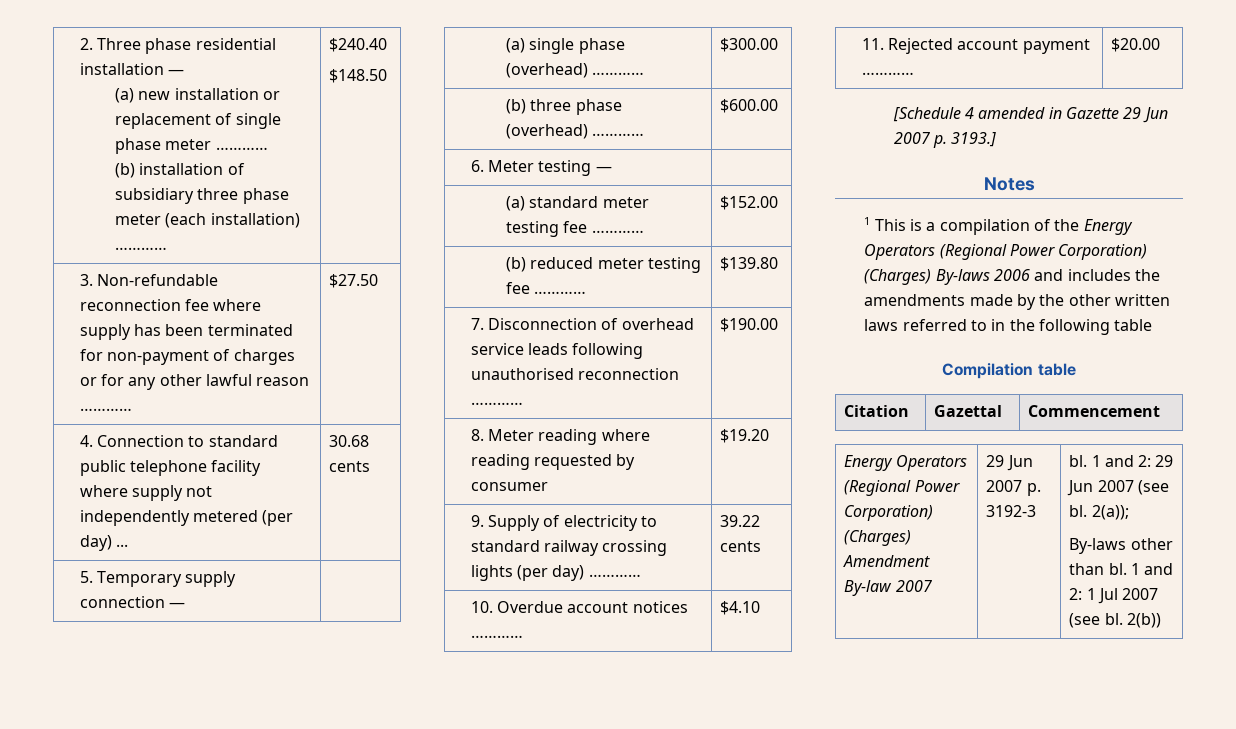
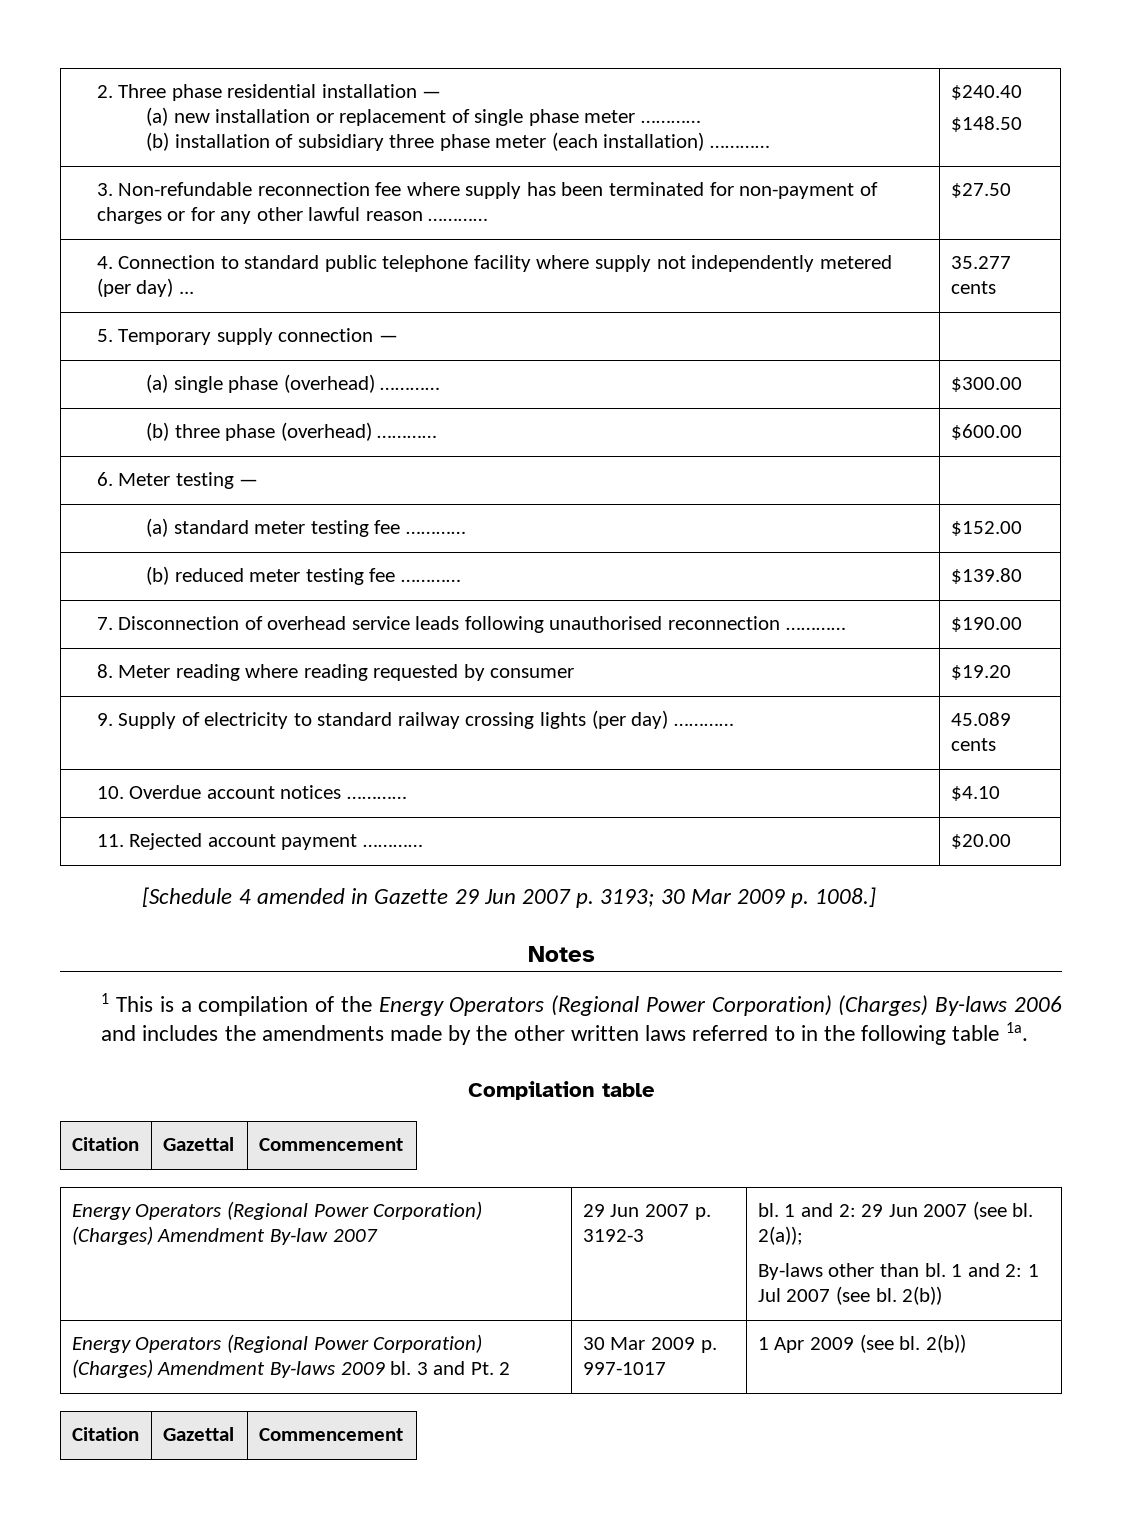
[329,435,370,447] 30.68 -> [950,256,1011,269] 35.277
[720,515,761,527] 39.22 -> [950,712,1011,726] 45.089
[951,132,997,147] 3193.] -> [600,887,877,908] 3193; 30 Mar 2009 p. 1008.]
(1153, 325) none -> [1005,1022,1028,1041] 1a.
(1161, 620) none -> [71,1334,483,1353] [71,1359,511,1378] [582,1337,717,1353] [582,1362,666,1375] [757,1334,966,1353] [71,1427,139,1441] [162,1427,234,1441] [258,1428,403,1441] // Energy Operators (Regional Power Corporation) (Charges) Amendment By-laws 2009 bl. 3 and Pt. 2 | 30 Mar 2009 p. 997-1017 | 1 Apr 2009 (see bl. 2(b)) // Citation | Gazettal | Commencement

